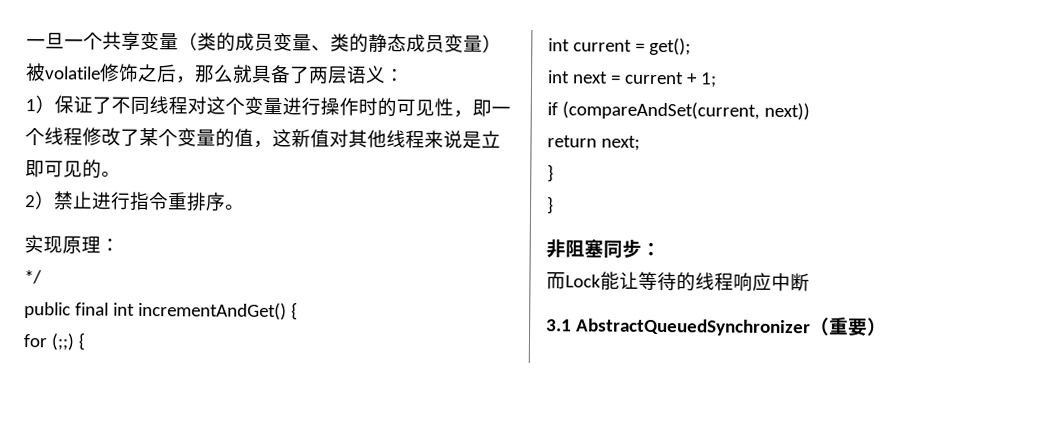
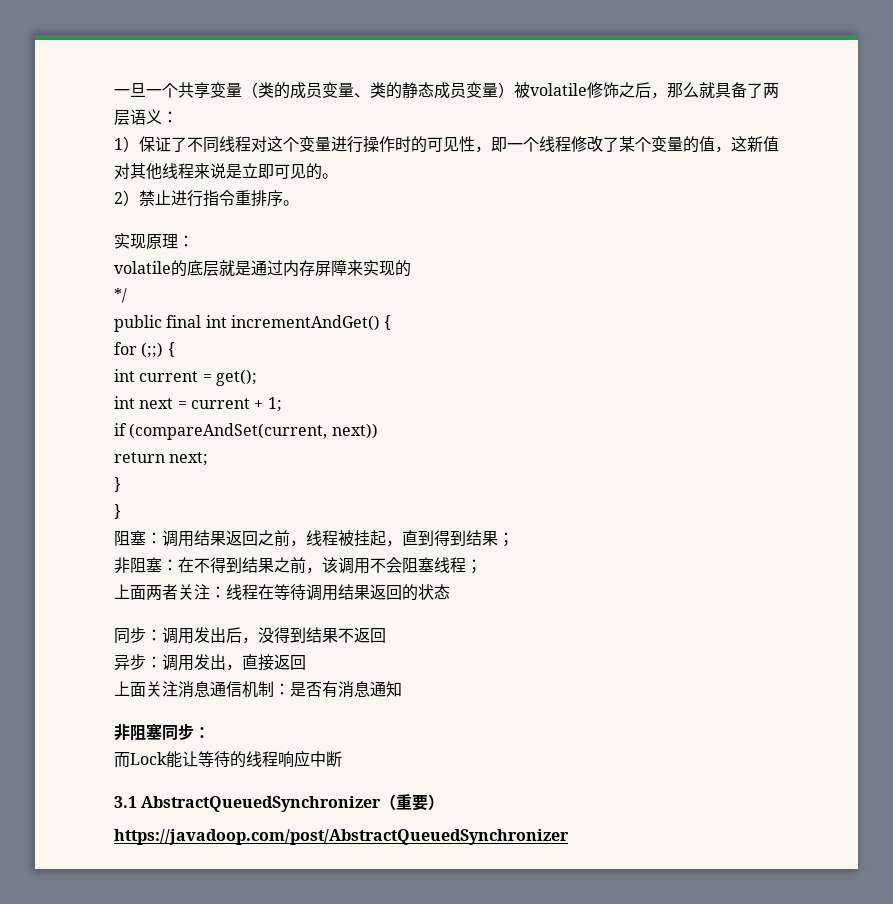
(120, 245) none -> [114,260,411,277] // volatile的底层就是通过内存屏障来实现的
(554, 205) none -> [114,530,514,547] [114,557,482,574] [114,584,450,601] [114,627,386,644] [114,654,306,671] [114,681,402,698] // 阻塞：调用结果返回之前，线程被挂起，直到得到结果； // 非阻塞：在不得到结果之前，该调用不会阻塞线程； // 上面两者关注：线程在等待调用结果返回的状态 // 同步：调用发出后，没得到结果不返回 // 异步：调用发出，直接返回 // 上面关注消息通信机制：是否有消息通知
(887, 326) none -> [114,829,569,845] // https://javadoop.com/post/AbstractQueuedSynchronizer

